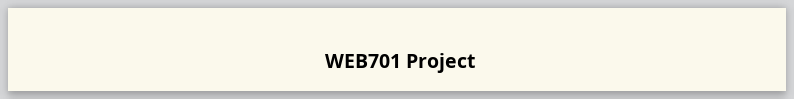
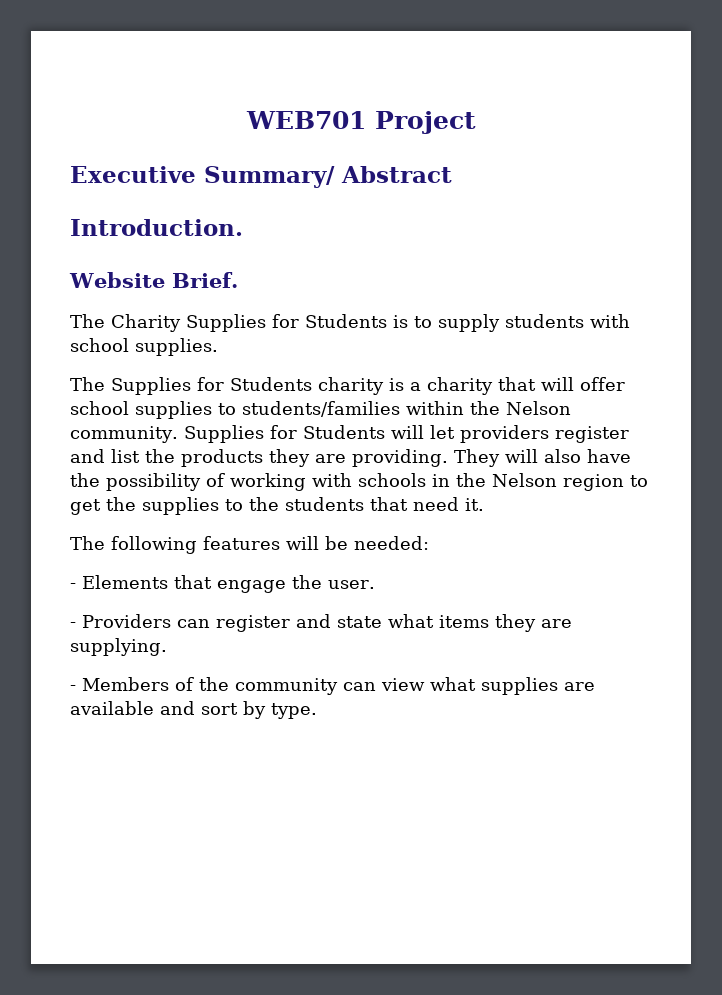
(476, 63) none -> [70,166,452,188] [70,219,243,236] [69,272,238,288] [70,314,630,332] [70,338,218,356] [70,377,625,395] [70,401,571,419] [70,425,629,443] [70,449,631,467] [70,473,648,491] [70,497,484,515] [70,536,429,554] [70,575,375,593] [70,614,572,632] [70,638,167,656] [70,677,595,695] [70,701,317,719] // Executive Summary/ Abstract // Introduction. // Website Brief. // The Charity Supplies for Students is to supply students with school supplies. // The Supplies for Students charity is a charity that will offer school supplies to students/families within the Nelson community. Supplies for Students will let providers register and list the products they are providing. They will also have the possibility of working with schools in the Nelson region to get the supplies to the students that need it. // The following features will be needed: // - Elements that engage the user. // - Providers can register and state what items they are supplying. // - Members of the community can view what supplies are available and sort by type.

